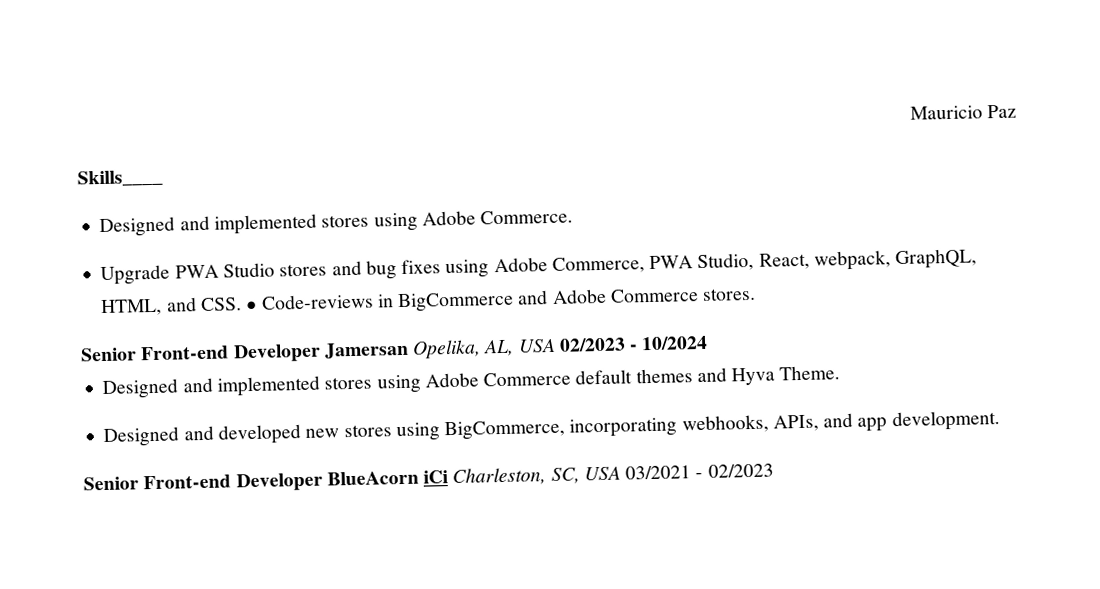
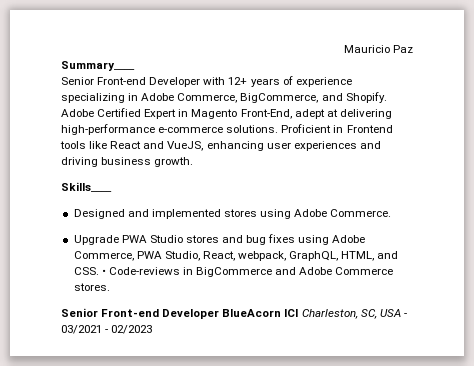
(1017, 111) none -> [61,61,135,71] [61,76,352,87] [61,92,387,103] [61,108,392,119] [61,124,393,135] [60,141,381,151] [61,157,194,167] // Summary____ // Senior Front-end Developer with 12+ years of experience specializing in Adobe Commerce, BigCommerce, and Shopify. Adobe Certified Expert in Magento Front-End, adept at delivering high-performance e-commerce solutions. Proficient in Frontend tools like React and VueJS, enhancing user experiences and driving business growth.
[80,335,709,363] [102,365,841,399] [103,410,1000,447] // Senior Front-end Developer Jamersan Opelika, AL, USA 02/2023 - 10/2024 // Designed and implemented stores using Adobe Commerce default themes and Hyva Theme. // Designed and developed new stores using BigCommerce, incorporating webhooks, APIs, and app development. -> (110, 287) none
[423,470,449,484] iCi -> [284,309,299,317] ICI
(621, 473) none -> [403,313,407,317] -

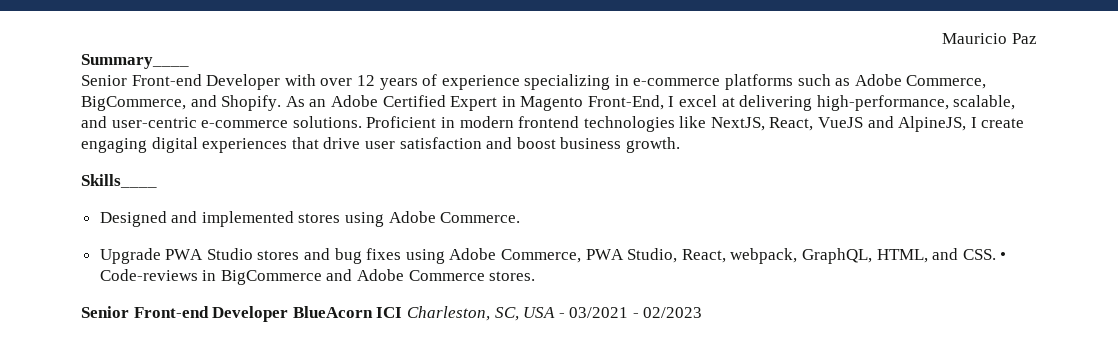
[228,77,248,85] 12+ -> [320,75,375,86] over 12
(139, 97) none -> [633,74,851,90] e-commerce platforms such as
(387, 97) none -> [285,96,327,107] As an
[294,109,392,119] [61,124,393,135] [60,141,381,151] [61,157,98,167] adept at delivering high-performance e-commerce solutions. Proficient in Frontend tools like React and VueJS, enhancing user experiences and driving -> [668,95,1016,111] [81,116,1025,132] [81,137,556,153] I excel at delivering high-performance, scalable, and user-centric e-commerce solutions. Proficient in modern frontend technologies like NextJS, React, VueJS and AlpineJS, I create engaging digital experiences that drive user satisfaction and boost

